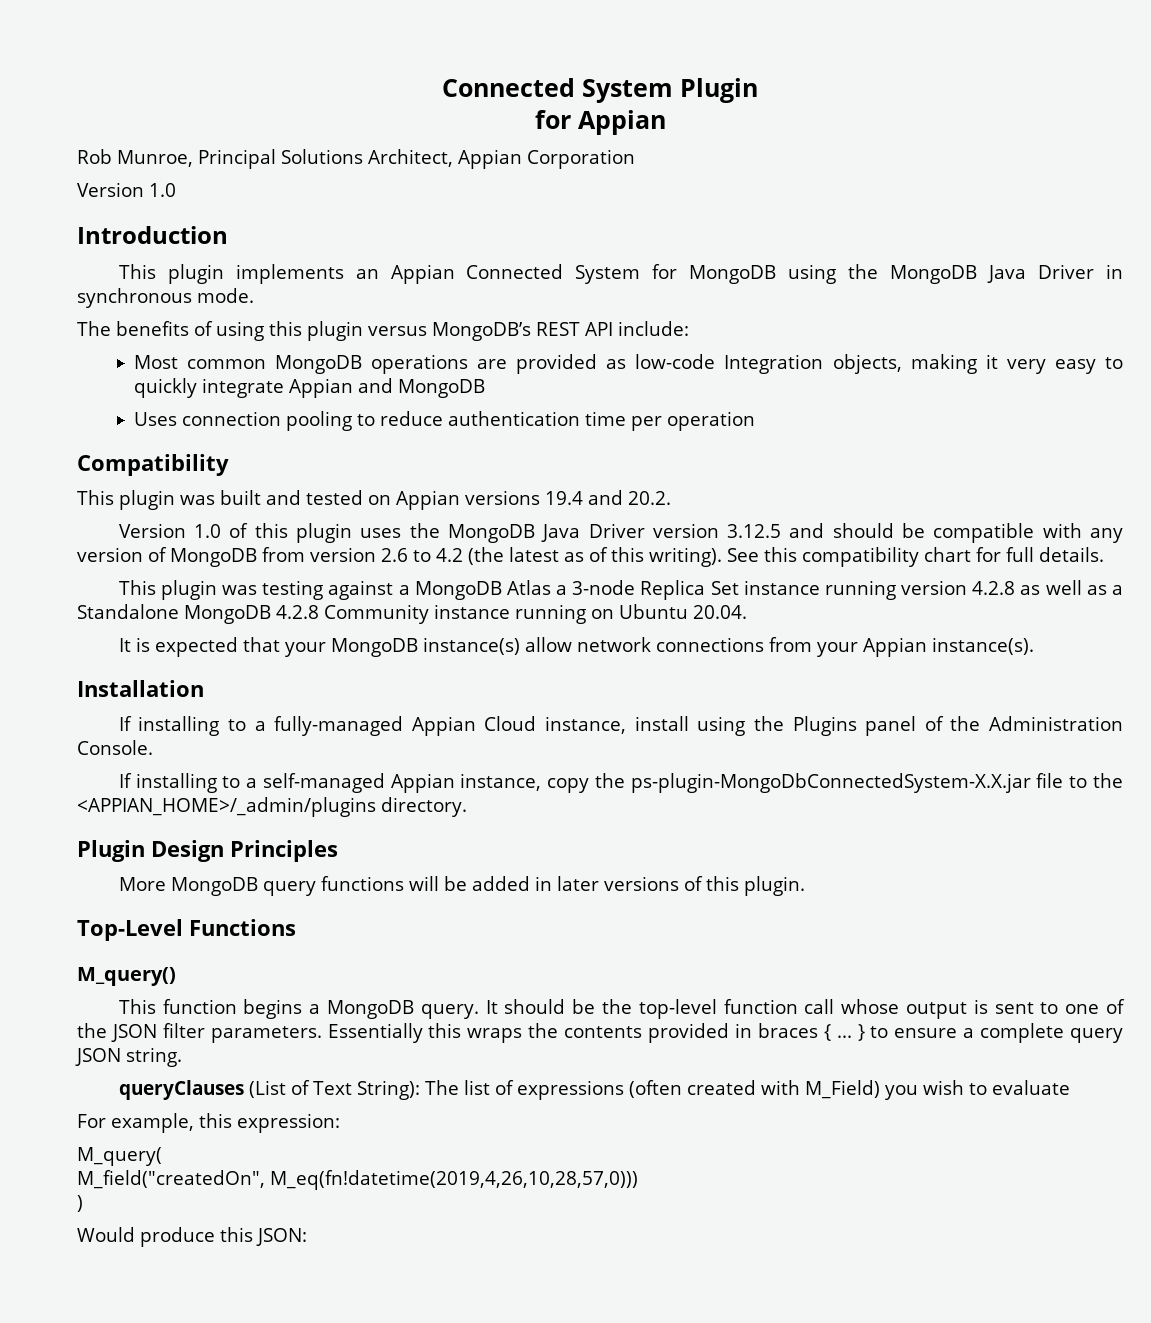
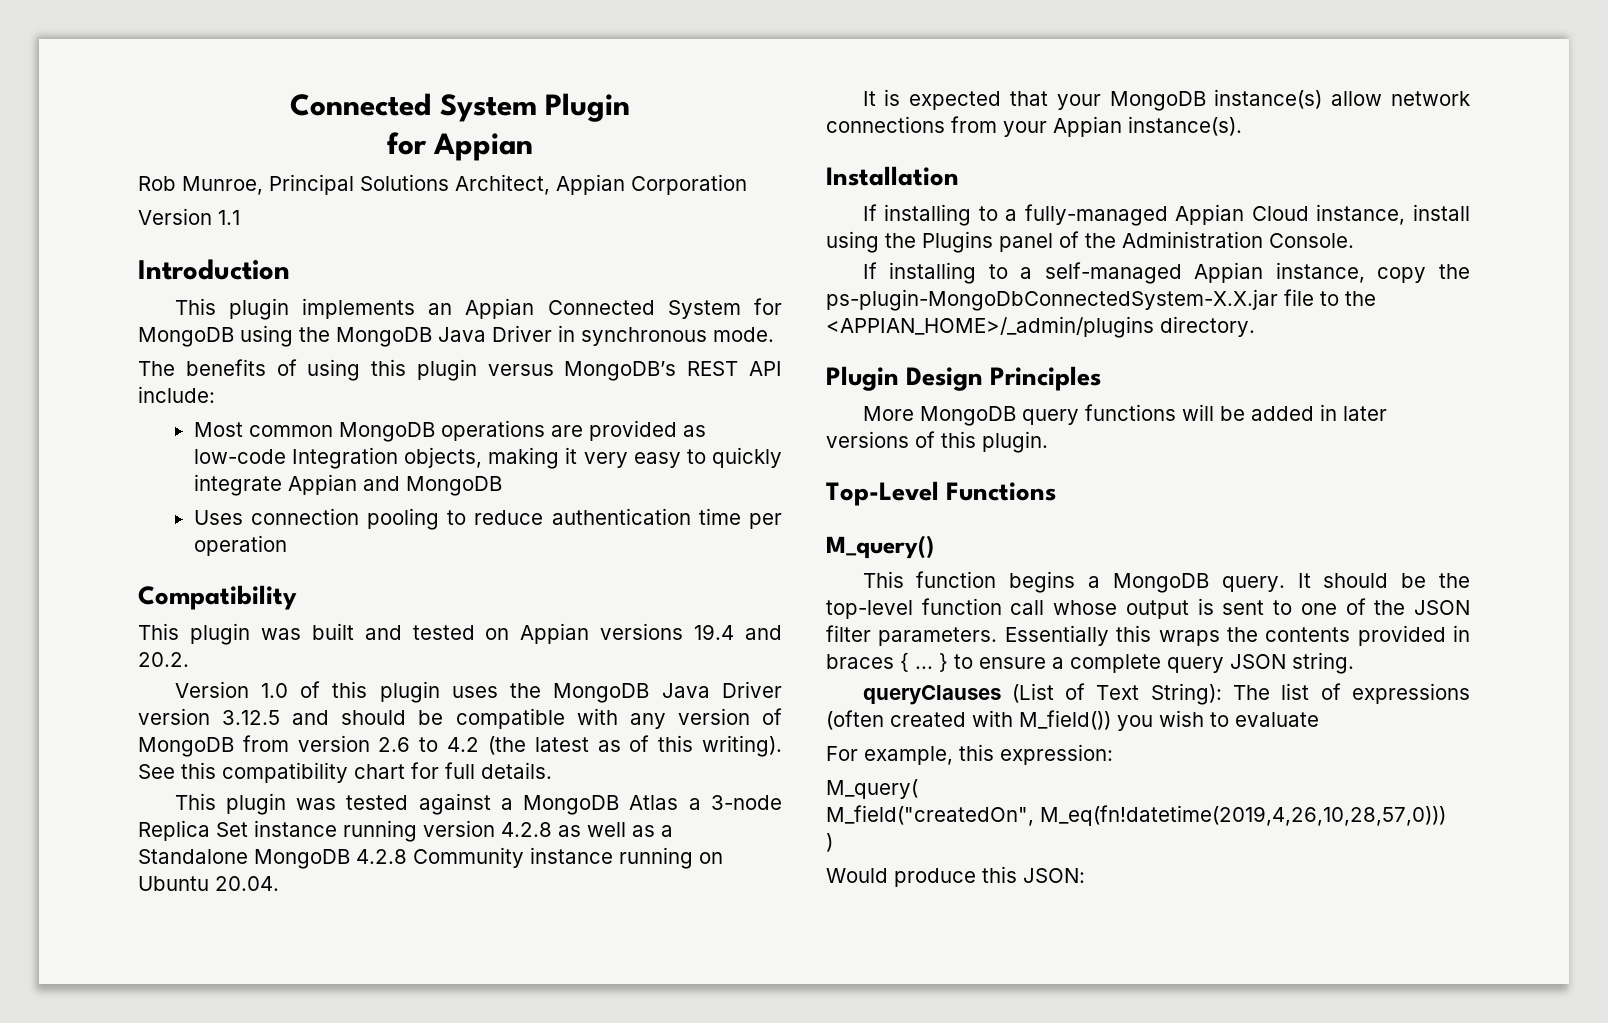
[149,183,176,197] 1.0 -> [218,210,240,225] 1.1
[262,580,324,600] testing -> [346,795,409,810] tested
[804,1080,880,1099] M_Field) -> [1019,710,1111,730] M_field())

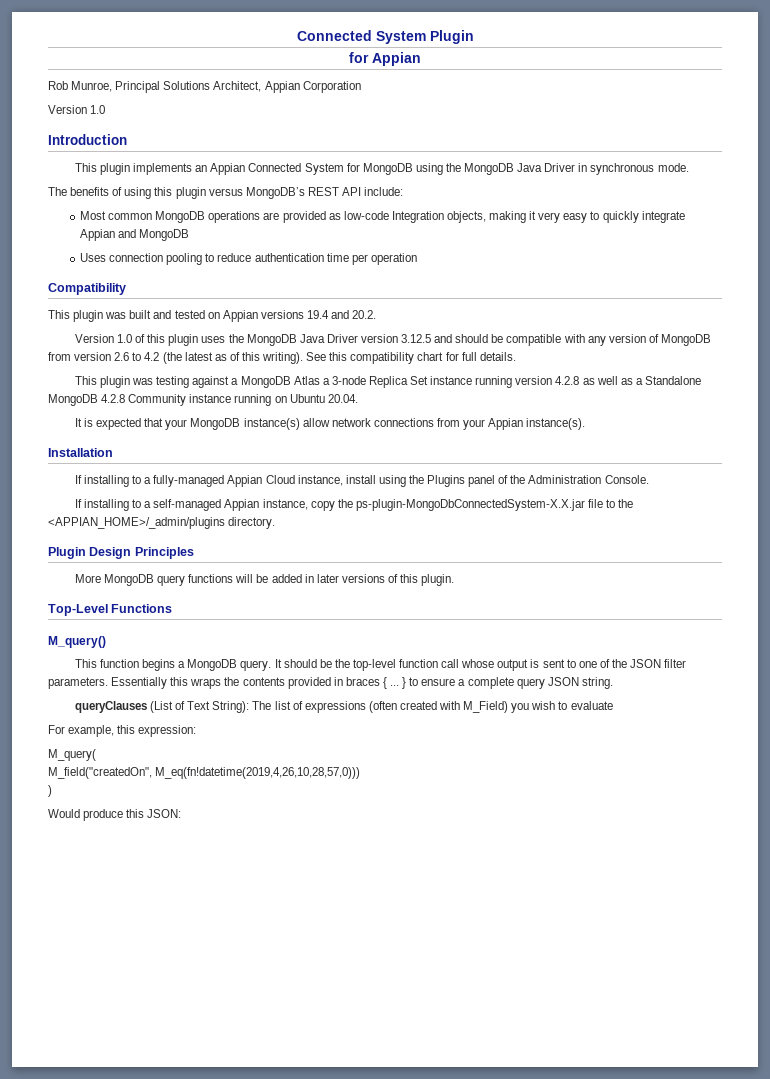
[218,210,240,225] 1.1 -> [90,105,106,114] 1.0
[346,795,409,810] tested -> [156,376,190,388] testing
[1019,710,1111,730] M_field()) -> [463,701,509,713] M_Field)

